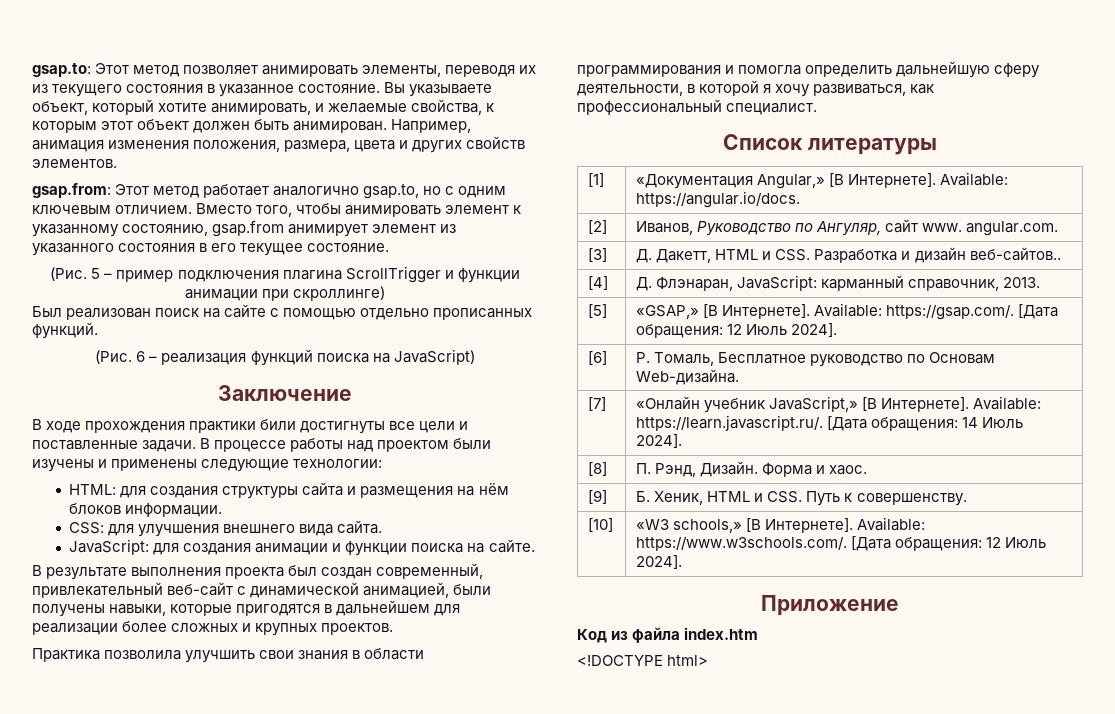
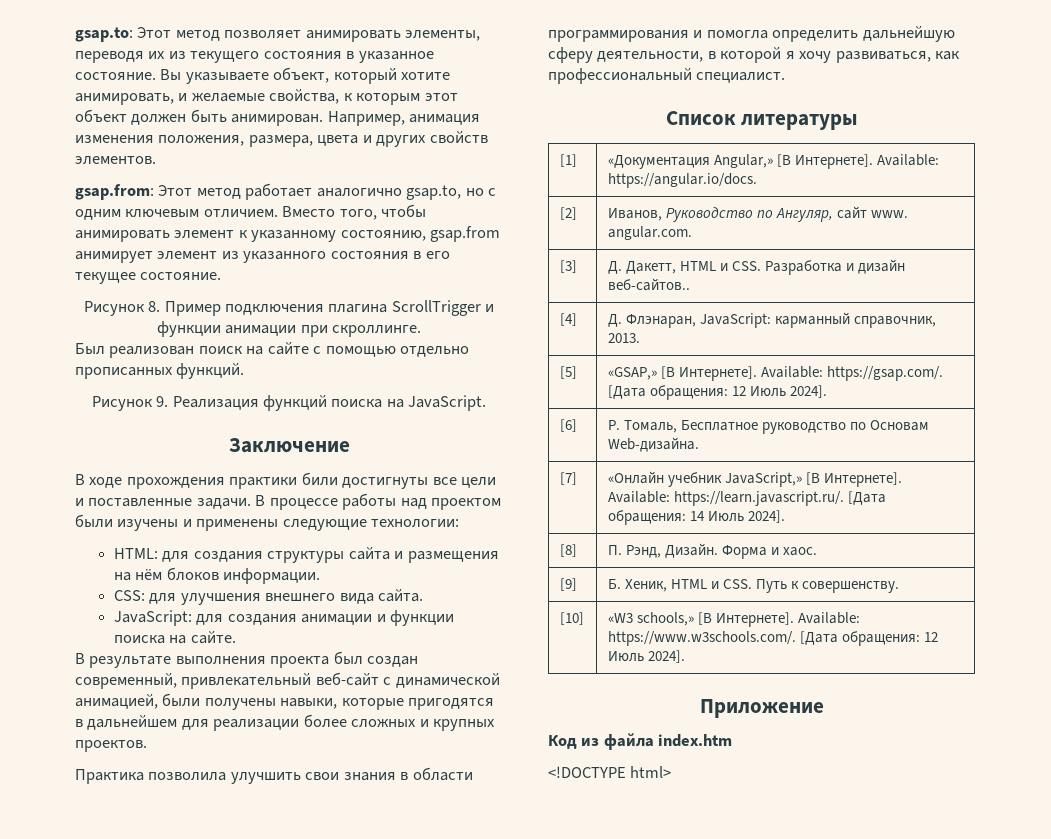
[50,267,174,282] (Рис. 5 – пример -> [83,301,221,316] Рисунок 8. Пример
[293,286,386,301] скроллинге) -> [332,325,422,337] скроллинге.
[95,350,247,365] (Рис. 6 – реализация -> [91,396,259,411] Рисунок 9. Реализация
[393,349,475,365] JavaScript) -> [408,395,487,411] JavaScript.

